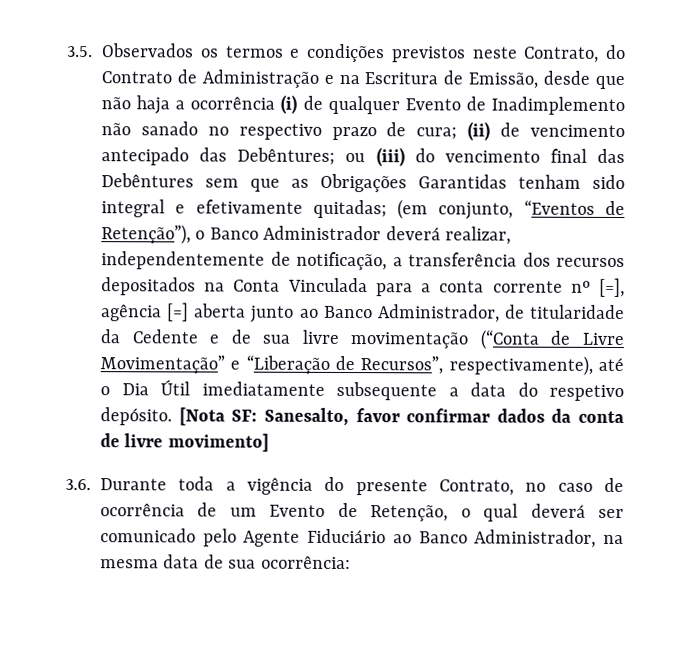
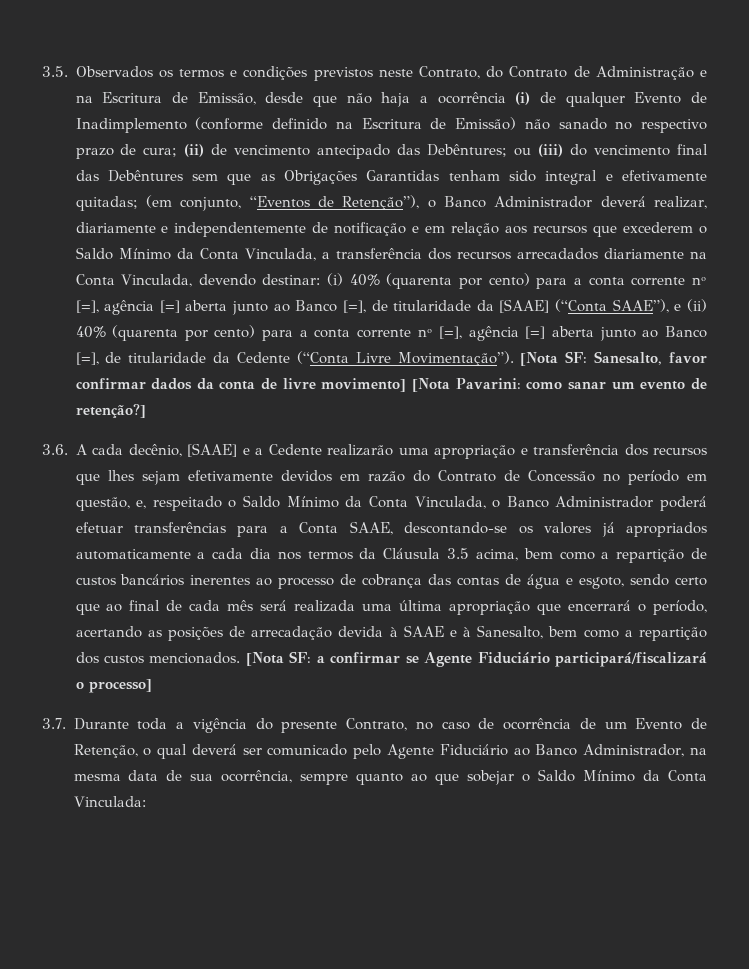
(625, 106) none -> [195,117,516,130] (conforme definido na Escritura de Emissão)
[101,251,625,271] [101,277,368,296] independentemente de notificação, a transferência dos recursos depositados na Conta Vinculada -> [75,222,707,237] [75,247,707,261] [75,273,530,289] diariamente e independentemente de notificação e em relação aos recursos que excederem o Saldo Mínimo da Conta Vinculada, a transferência dos recursos arrecadados diariamente na Conta Vinculada, devendo destinar: (i) 40% (quarenta por cento)
[377,304,625,323] [100,329,624,350] [100,354,624,376] [100,379,624,402] [100,407,172,426] Administrador, de titularidade da Cedente e de sua livre movimentação (“Conta de Livre Movimentação” e “Liberação de Recursos”, respectivamente), até o Dia Útil imediatamente subsequente a data do respetivo depósito. -> [342,299,707,313] [75,325,707,341] [75,351,514,366] [=], de titularidade da [SAAE] (“Conta SAAE”), e (ii) 40% (quarenta por cento) para a conta corrente nº [=], agência [=] aberta junto ao Banco [=], de titularidade da Cedente (“Conta Livre Movimentação”).
[65,478,91,491] // 3.6. -> [412,378,708,392] [75,404,146,418] [42,443,707,459] [75,470,708,485] [75,495,707,511] [75,521,707,537] [75,548,707,563] [75,574,707,589] [75,600,707,615] [75,625,708,641] [75,651,707,667] [75,679,152,693] [42,718,66,729] [Nota Pavarini: como sanar um evento de retenção?] // 3.6. A cada decênio, [SAAE] e a Cedente realizarão uma apropriação e transferência dos recursos que lhes sejam efetivamente devidos em razão do Contrato de Concessão no período em questão, e, respeitado o Saldo Mínimo da Conta Vinculada, o Banco Administrador poderá efetuar transferências para a Conta SAAE, descontando-se os valores já apropriados automaticamente a cada dia nos termos da Cláusula 3.5 acima, bem como a repartição de custos bancários inerentes ao processo de cobrança das contas de água e esgoto, sendo certo que ao final de cada mês será realizada uma última apropriação que encerrará o período, acertando as posições de arrecadação devida à SAAE e à Sanesalto, bem como a repartição dos custos mencionados. [Nota SF: a confirmar se Agente Fiduciário participará/fiscalizará o processo] // 3.7.
[260,555,351,570] ocorrência: -> [221,769,707,785] [73,796,146,807] ocorrência, sempre quanto ao que sobejar o Saldo Mínimo da Conta Vinculada:

